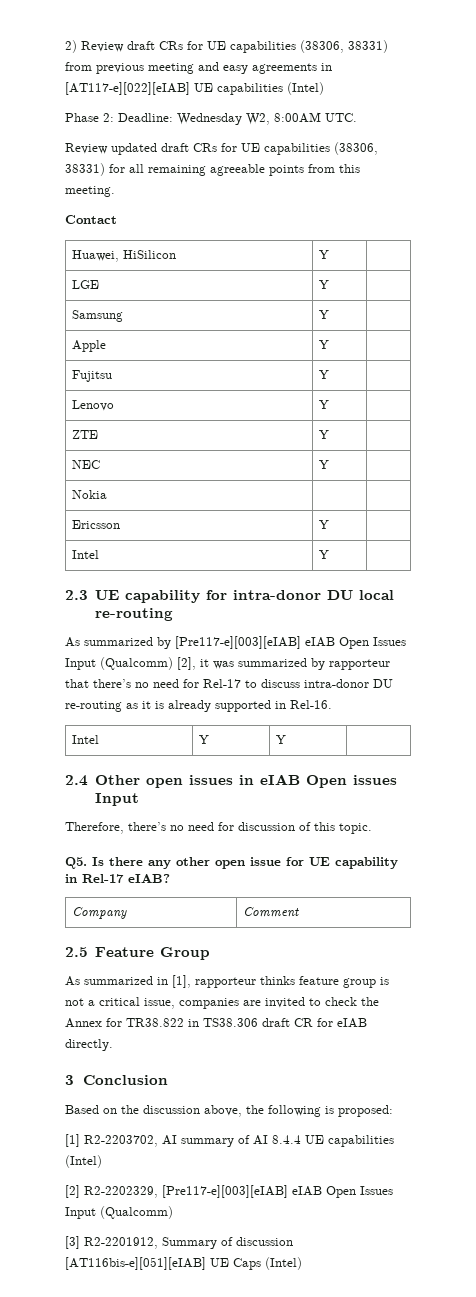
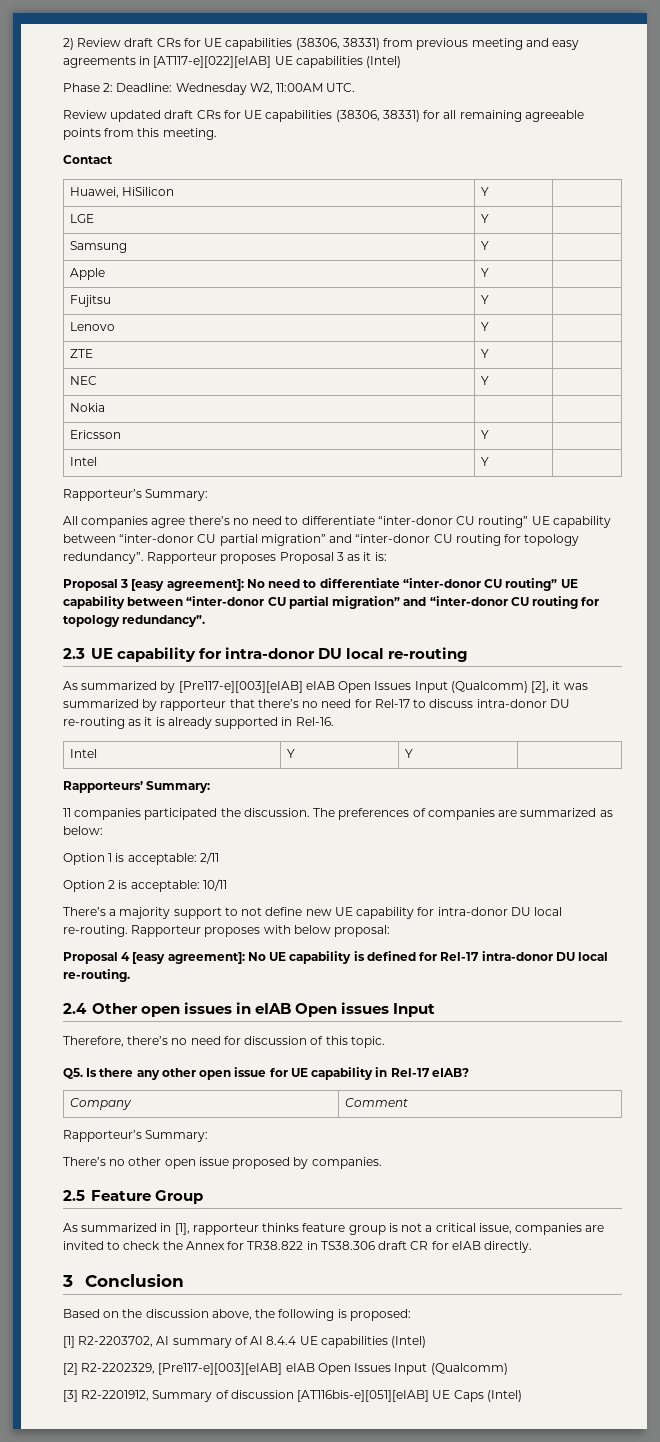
[274,112,321,123] 8:00AM -> [276,83,324,92] 11:00AM
(330, 554) none -> [63,489,209,501] [63,516,611,528] [63,534,580,546] [63,552,387,564] [63,578,578,591] [63,596,600,609] [63,615,206,627] // Rapporteur’s Summary: // All companies agree there’s no need to differentiate “inter-donor CU routing” UE capability between “inter-donor CU partial migration” and “inter-donor CU routing for topology redundancy”. Rapporteur proposes Proposal 3 as it is: // Proposal 3 [easy agreement]: No need to differentiate “inter-donor CU routing” UE capability between “inter-donor CU partial migration” and “inter-donor CU routing for topology redundancy”.
(287, 739) none -> [63,781,211,793] [63,808,613,820] [63,826,103,835] [63,852,219,865] [63,879,227,892] [63,907,563,919] [63,925,391,937] [63,951,609,964] [63,969,130,982] // Rapporteurs’ Summary: // 11 companies participated the discussion. The preferences of companies are summarized as below: // Option 1 is acceptable: 2/11 // Option 2 is acceptable: 10/11 // There’s a majority support to not define new UE capability for intra-donor DU local re-routing. Rapporteur proposes with below proposal: // Proposal 4 [easy agreement]: No UE capability is defined for Rel-17 intra-donor DU local re-routing.
(300, 912) none -> [63,1130,209,1142] [63,1157,382,1169] // Rapporteur’s Summary: // There’s no other open issue proposed by companies.

